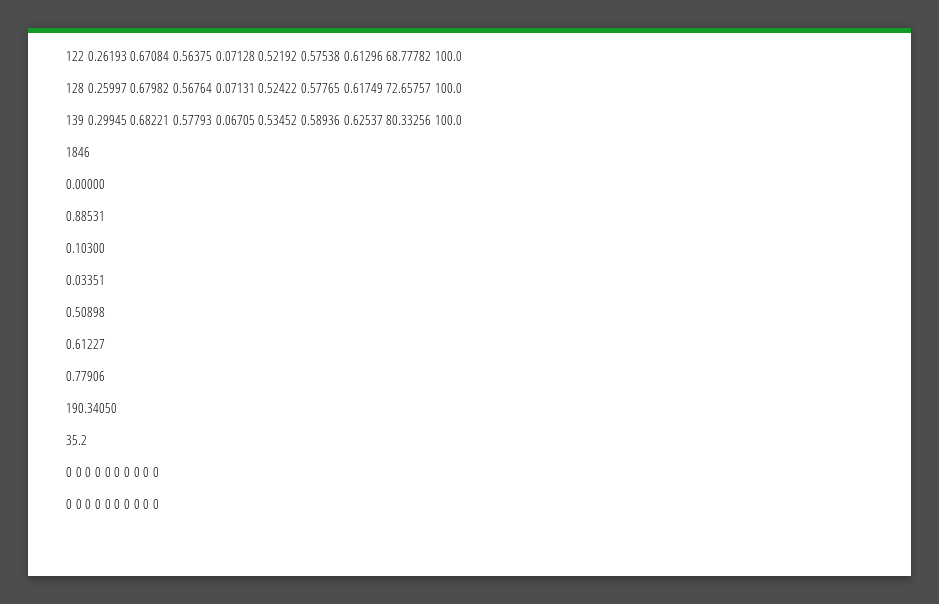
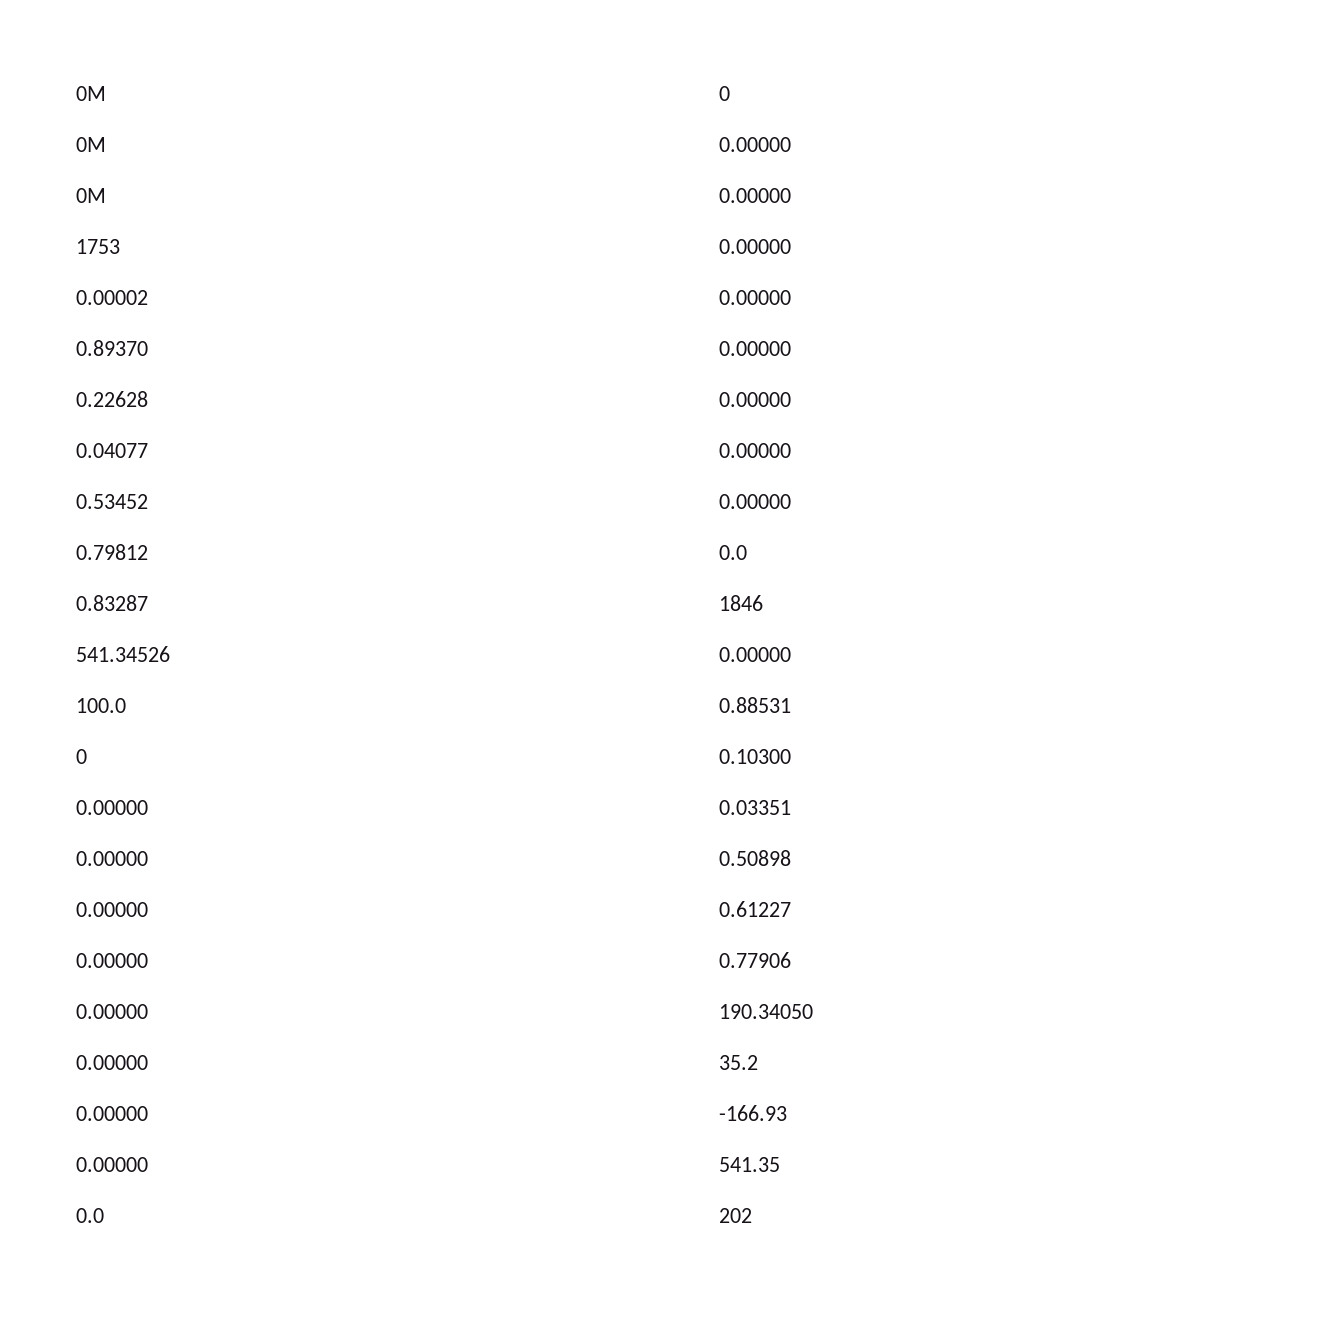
[66,51,462,61] [66,83,462,93] [66,115,462,125] 122 0.26193 0.67084 0.56375 0.07128 0.52192 0.57538 0.61296 68.77782 100.0 // 128 0.25997 0.67982 0.56764 0.07131 0.52422 0.57765 0.61749 72.65757 100.0 // 139 0.29945 0.68221 0.57793 0.06705 0.53452 0.58936 0.62537 80.33256 100.0 -> [76,86,106,101] [76,137,106,152] [76,188,106,203] [76,239,120,254] [76,290,148,305] [76,340,148,356] [76,391,148,407] [76,443,148,458] [76,494,148,509] [76,544,148,560] [76,595,148,611] [76,646,170,662] [76,698,126,713] [76,749,87,764] [76,800,148,815] [76,851,148,866] [76,902,148,917] [76,953,148,968] [76,1004,148,1019] [76,1055,148,1070] [76,1106,148,1121] [76,1157,148,1172] [76,1208,104,1223] [719,86,730,101] [719,137,791,152] [719,188,791,203] [719,239,791,254] [719,290,791,305] [719,341,791,356] [719,392,791,407] [719,443,791,458] [719,494,791,509] [719,545,747,560] 0M // 0M // 0M // 1753 // 0.00002 // 0.89370 // 0.22628 // 0.04077 // 0.53452 // 0.79812 // 0.83287 // 541.34526 // 100.0 // 0 // 0.00000 // 0.00000 // 0.00000 // 0.00000 // 0.00000 // 0.00000 // 0.00000 // 0.00000 // 0.0 // 0 // 0.00000 // 0.00000 // 0.00000 // 0.00000 // 0.00000 // 0.00000 // 0.00000 // 0.00000 // 0.0
[66,467,159,477] [66,499,159,509] 0 0 0 0 0 0 0 0 0 0 // 0 0 0 0 0 0 0 0 0 0 -> [719,1105,787,1121] [719,1157,780,1172] [719,1208,752,1223] -166.93 // 541.35 // 202

